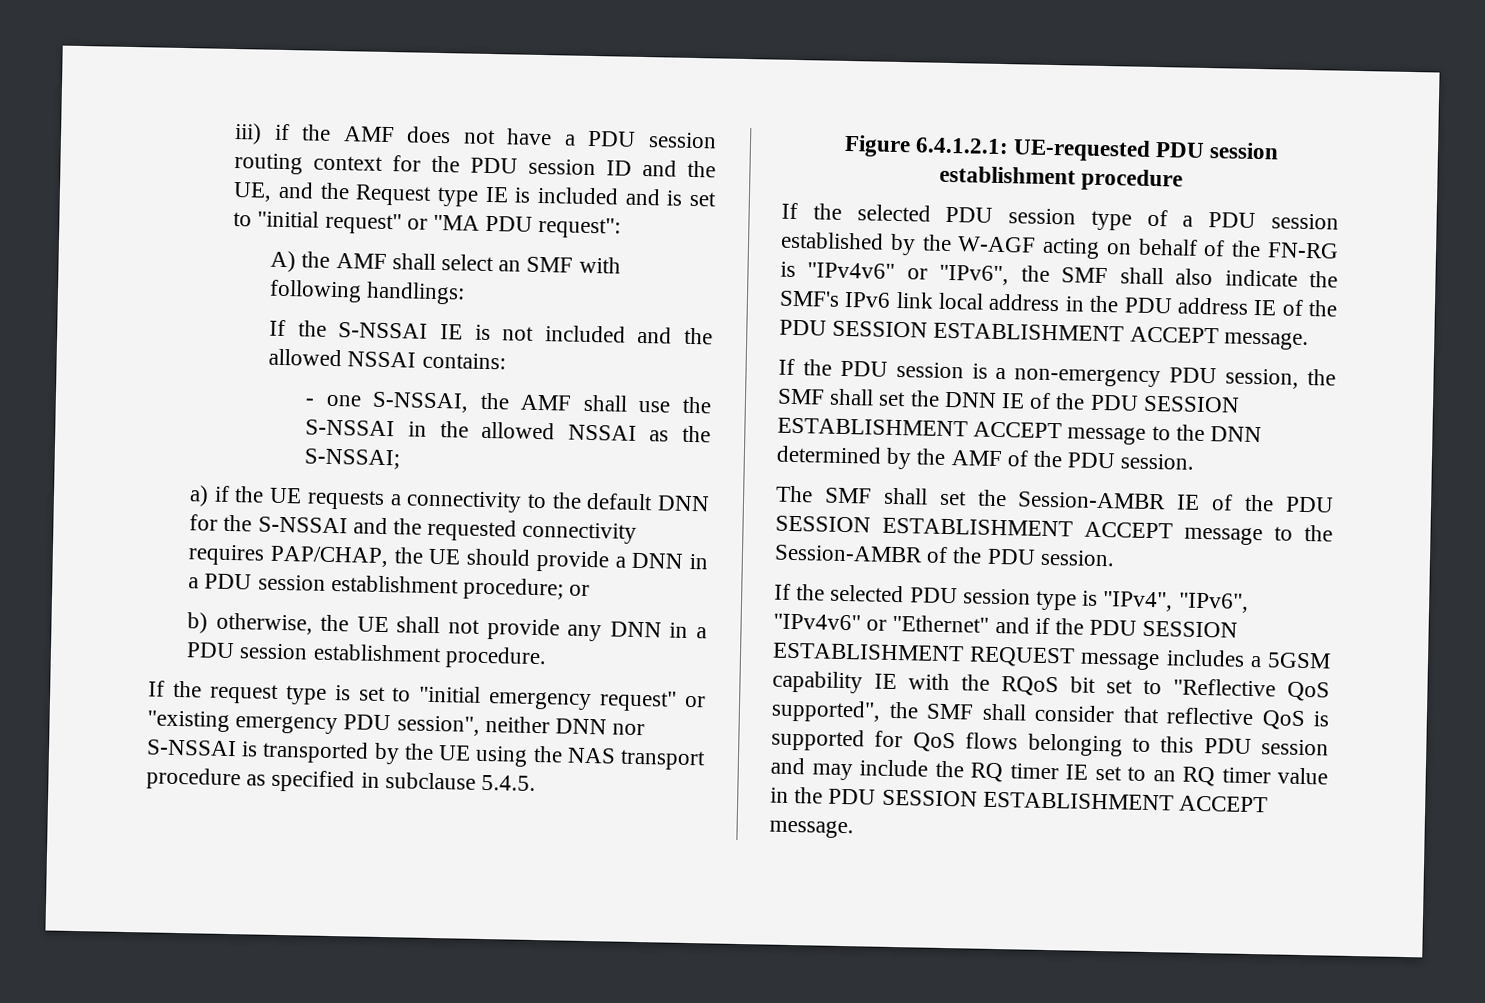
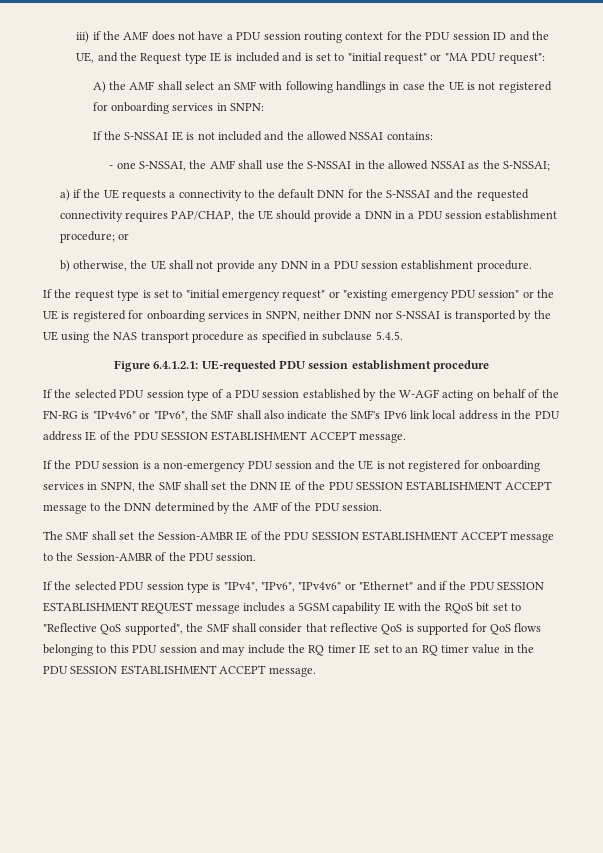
[366,281,466,305] handlings: -> [336,81,552,93] [92,102,265,114] handlings in case the UE is not registered for onboarding services in SNPN:
[396,715,480,736] session", -> [478,289,554,298] [43,310,300,322] session" or the UE is registered for onboarding services in SNPN,
[1225,368,1300,389] session, -> [275,460,540,472] [43,482,135,492] session and the UE is not registered for onboarding services in SNPN,

